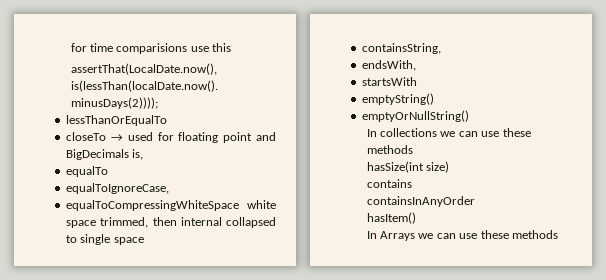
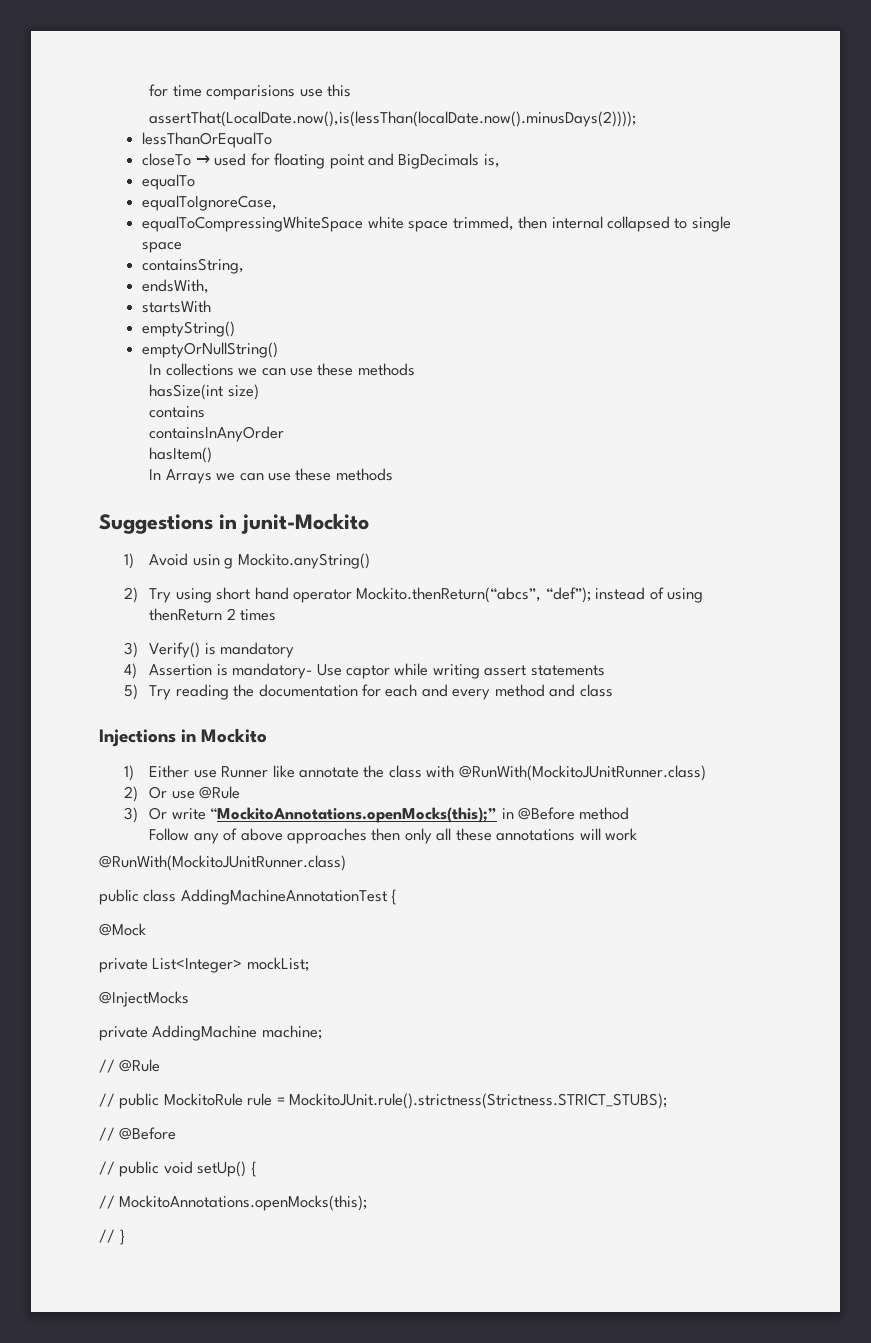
(558, 234) none -> [99,513,369,534] [124,553,370,569] [124,587,704,603] [149,608,277,621] [124,642,295,658] [124,663,605,679] [124,684,613,700] [99,728,268,747] [124,765,706,781] [124,786,241,802] [124,807,630,823] [149,828,638,844] [99,855,346,871] [99,889,398,905] [99,923,146,936] [99,957,309,973] [99,991,189,1007] [99,1025,322,1041] [99,1059,161,1073] [99,1093,668,1109] [99,1127,177,1141] [99,1161,257,1177] [99,1195,368,1211] [99,1229,126,1245] // Suggestions in junit-Mockito // 1) Avoid usin g Mockito.anyString() // 2) Try using short hand operator Mockito.thenReturn(“abcs”, “def”); instead of using thenReturn 2 times // 3) Verify() is mandatory // 4) Assertion is mandatory- Use captor while writing assert statements // 5) Try reading the documentation for each and every method and class // Injections in Mockito // 1) Either use Runner like annotate the class with @RunWith(MockitoJUnitRunner.class) // 2) Or use @Rule // 3) Or write “MockitoAnnotations.openMocks(this);” in @Before method // Follow any of above approaches then only all these annotations will work // @RunWith(MockitoJUnitRunner.class) // public class AddingMachineAnnotationTest { // @Mock // private List<Integer> mockList; // @InjectMocks // private AddingMachine machine; // // @Rule // // public MockitoRule rule = MockitoJUnit.rule().strictness(Strictness.STRICT_STUBS); // // @Before // // public void setUp() { // // MockitoAnnotations.openMocks(this); // // }

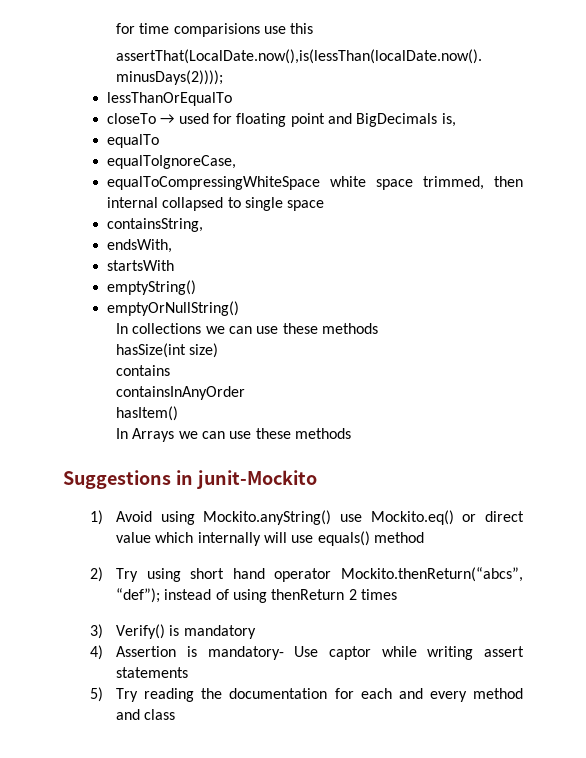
[192,554,234,569] usin g -> [160,511,195,525] using
(370, 561) none -> [340,510,524,525] [116,531,425,546] use Mockito.eq() or direct value which internally will use equals() method
[99,728,268,747] [124,765,706,781] [124,786,241,802] [124,807,630,823] [149,828,638,844] [99,855,346,871] [99,889,398,905] [99,923,146,936] [99,957,309,973] [99,991,189,1007] [99,1025,322,1041] [99,1059,161,1073] [99,1093,668,1109] [99,1127,177,1141] [99,1161,257,1177] [99,1195,368,1211] [99,1229,126,1245] // Injections in Mockito // 1) Either use Runner like annotate the class with @RunWith(MockitoJUnitRunner.class) // 2) Or use @Rule // 3) Or write “MockitoAnnotations.openMocks(this);” in @Before method // Follow any of above approaches then only all these annotations will work // @RunWith(MockitoJUnitRunner.class) // public class AddingMachineAnnotationTest { // @Mock // private List<Integer> mockList; // @InjectMocks // private AddingMachine machine; // // @Rule // // public MockitoRule rule = MockitoJUnit.rule().strictness(Strictness.STRICT_STUBS); // // @Before // // public void setUp() { // // MockitoAnnotations.openMocks(this); // // } -> (176, 714) none

